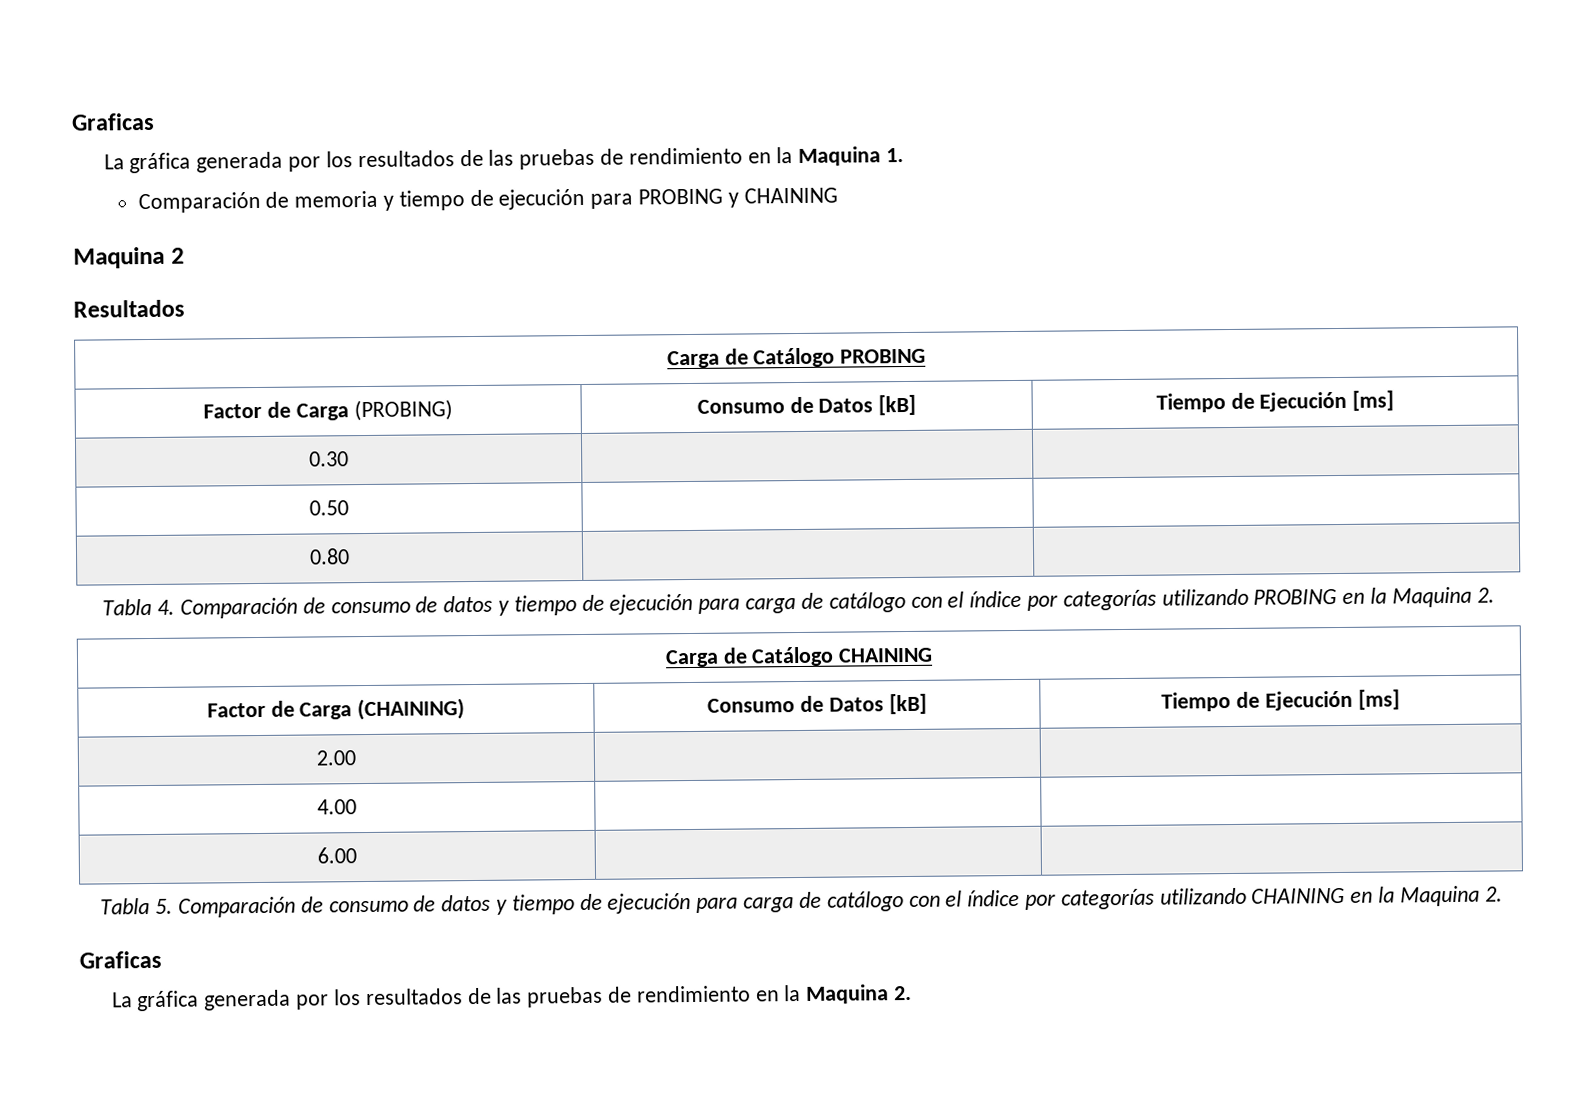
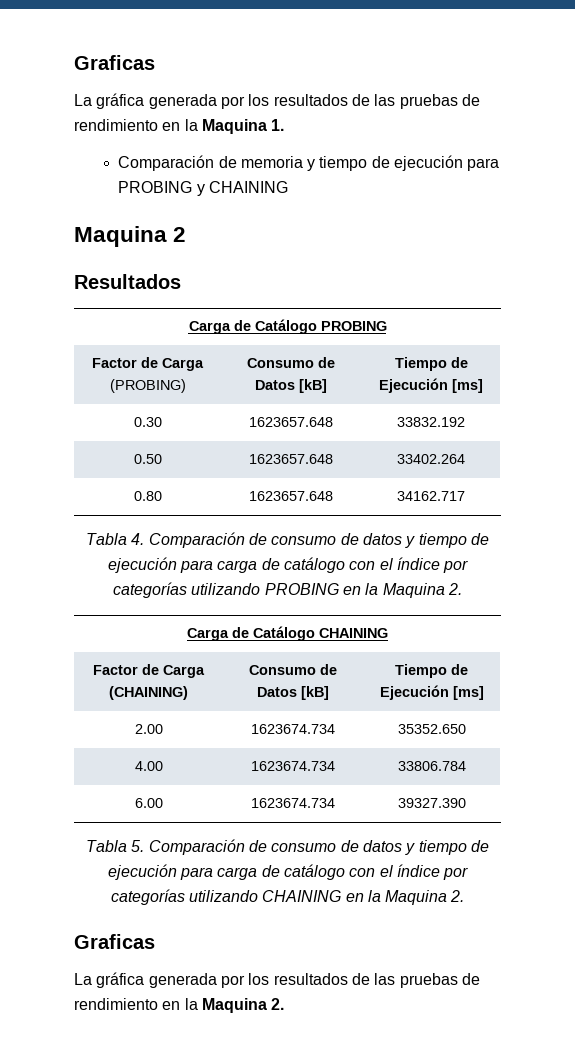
(349, 459) | -> [249,417,333,427] [397,417,465,427] 1623657.648 | 33832.192
(349, 508) | -> [249,454,333,464] [397,454,465,464] 1623657.648 | 33402.264
(350, 556) | -> [249,491,333,501] [397,491,465,501] 1623657.648 | 34162.717
(356, 758) | -> [250,724,335,734] [397,724,466,734] 1623674.734 | 35352.650
(357, 807) | -> [250,761,335,771] [397,761,466,771] 1623674.734 | 33806.784
(357, 855) | -> [250,798,335,808] [397,798,466,808] 1623674.734 | 39327.390

